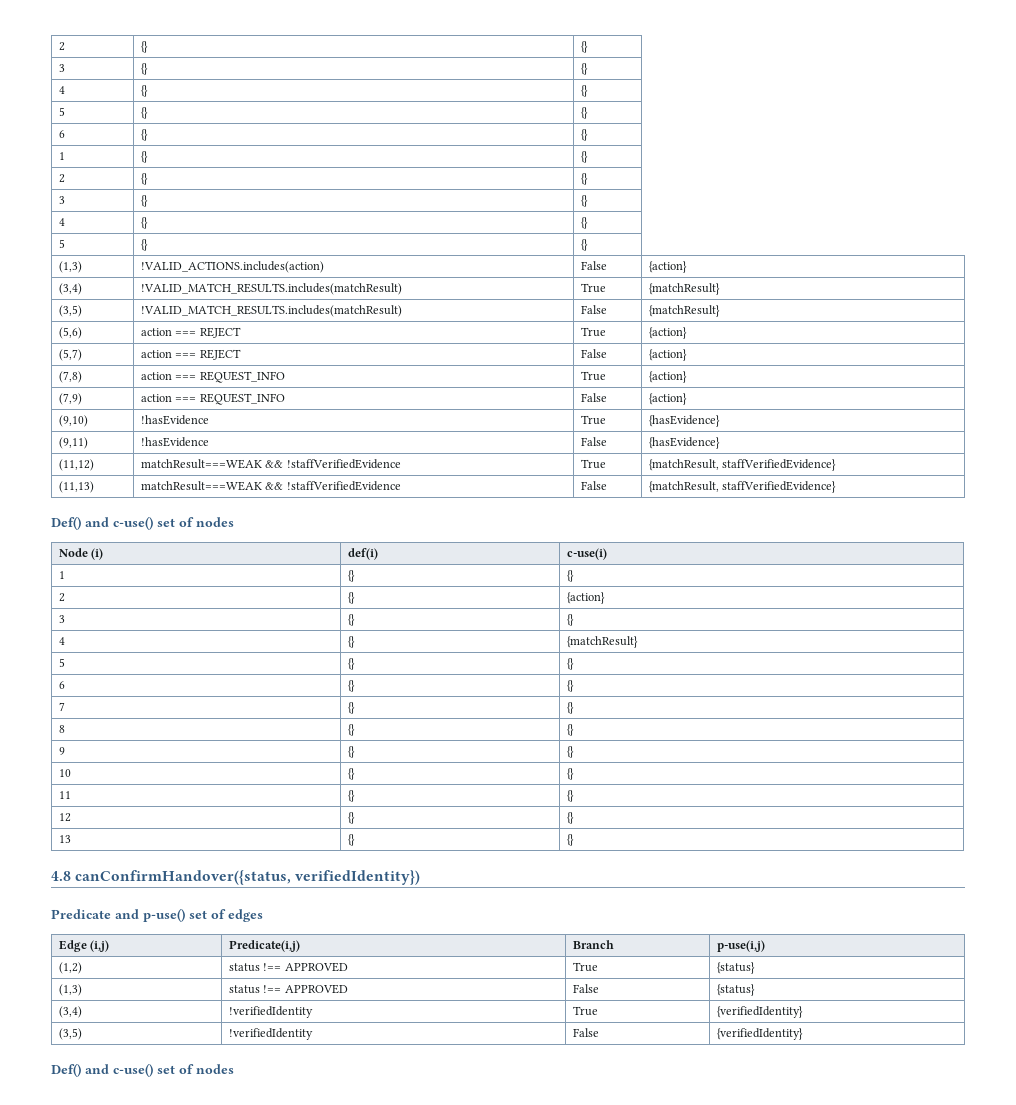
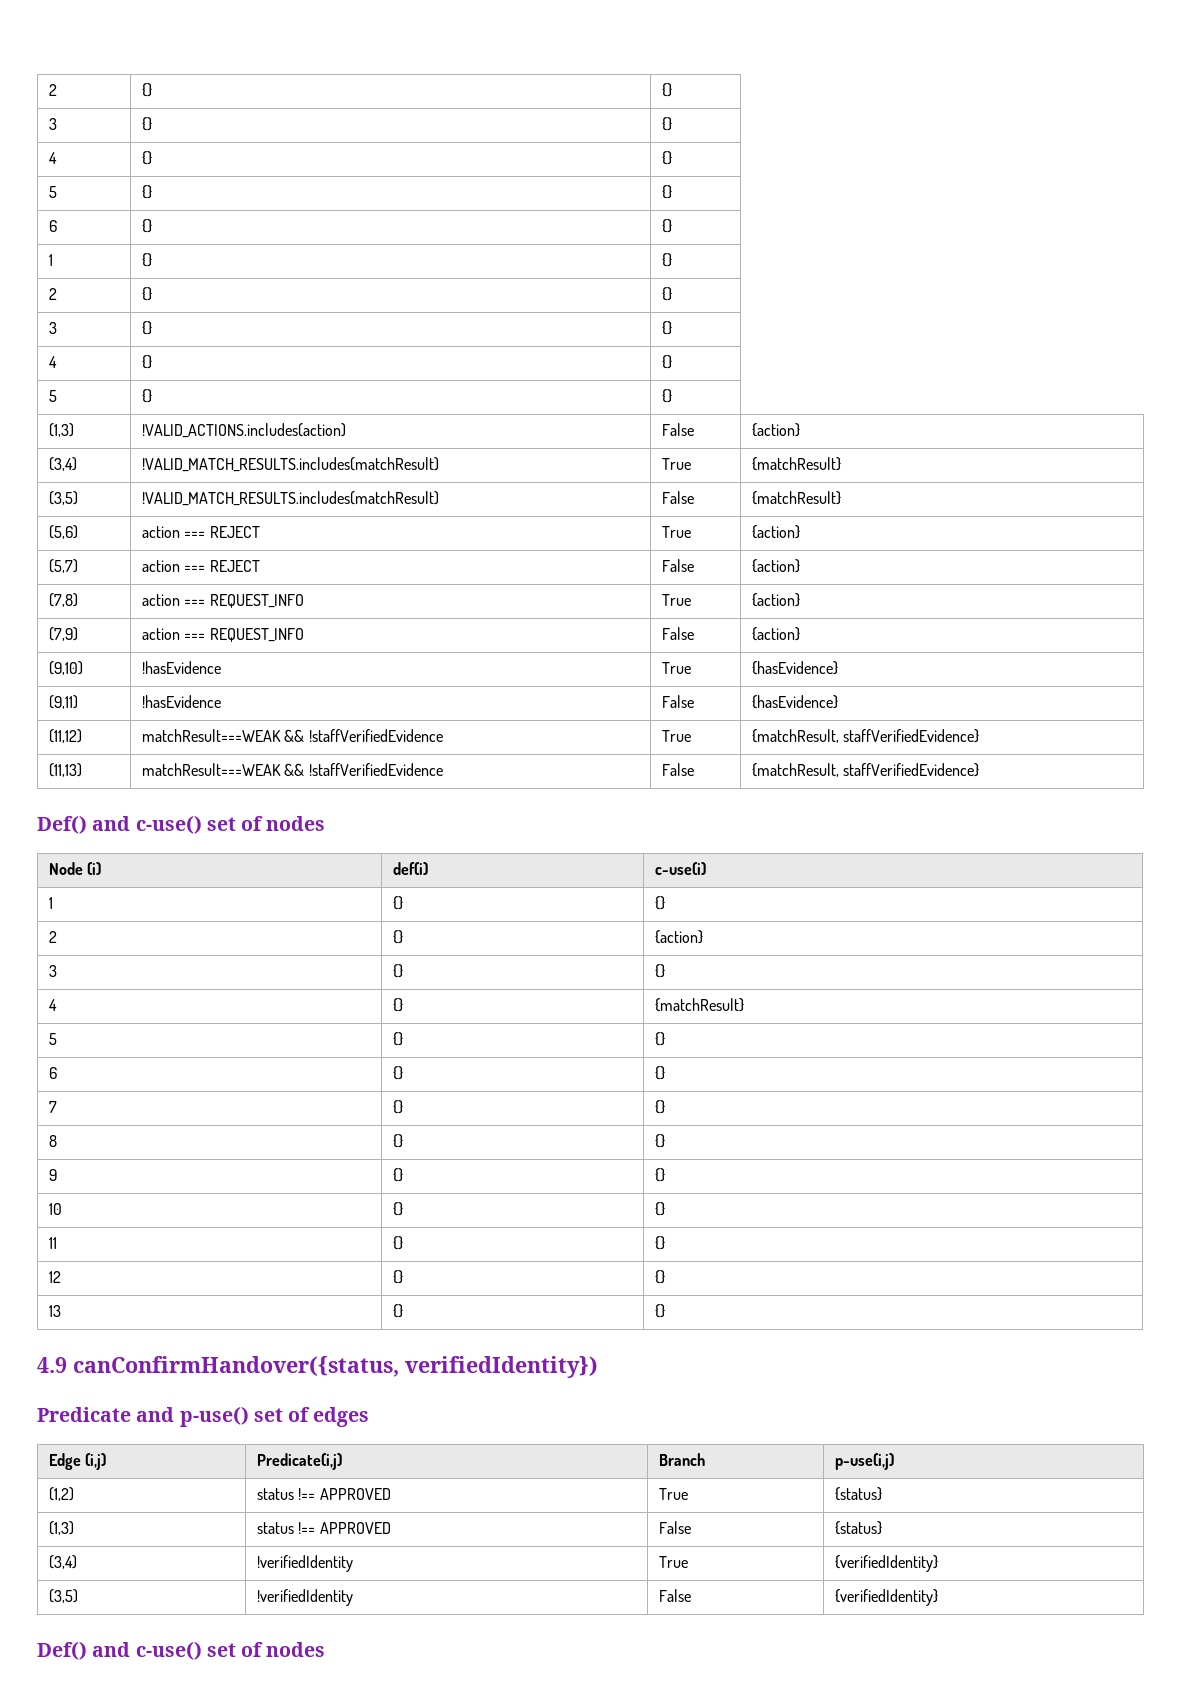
[51,871,71,881] 4.8 -> [37,1357,67,1373] 4.9

